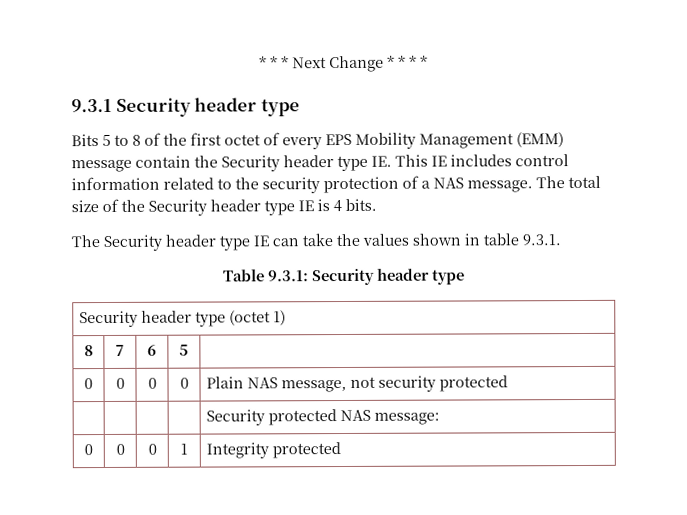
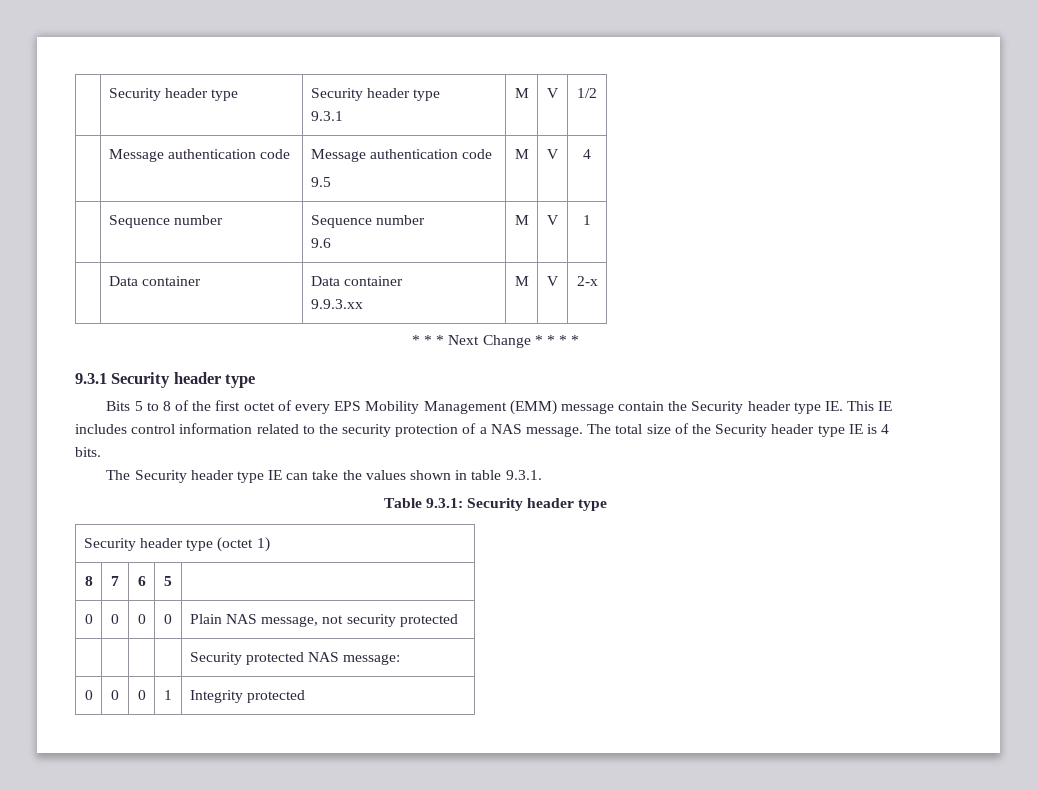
(258, 62) none -> [108,88,239,101] [310,88,441,101] [310,111,343,121] [514,88,529,98] [547,88,559,98] [577,88,597,98] [108,149,291,162] [310,149,493,162] [310,177,331,187] [514,149,529,159] [547,149,559,159] [583,149,591,159] [108,215,223,228] [310,215,425,228] [310,238,331,248] [514,215,529,225] [547,215,559,225] [583,215,591,225] [108,276,201,286] [310,276,403,286] [310,299,363,309] [514,276,529,286] [547,276,559,286] [576,276,598,286] | Security header type | Security header type // 9.3.1 | M | V | 1/2 // | Message authentication code | Message authentication code // 9.5 | M | V | 4 // | Sequence number | Sequence number // 9.6 | M | V | 1 // | Data container | Data container // 9.9.3.xx | M | V | 2-x //

